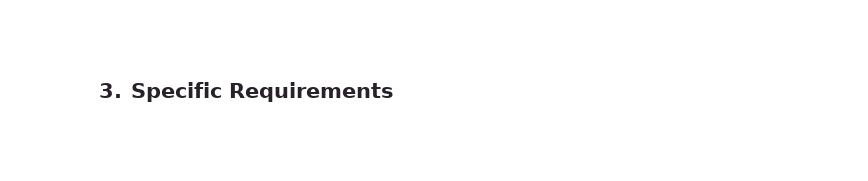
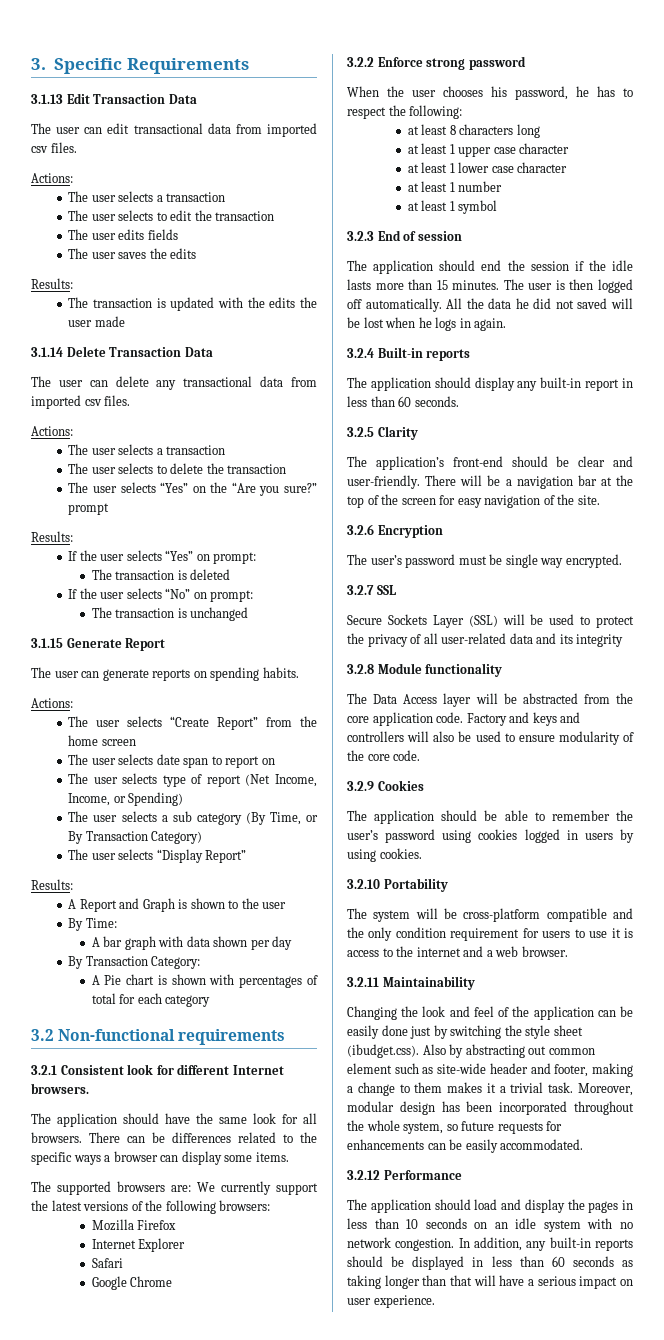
(394, 92) none -> [31,93,197,104] [31,123,317,137] [31,142,77,153] [31,173,73,183] [68,191,226,202] [68,210,275,221] [68,229,178,240] [68,248,197,259] [31,278,73,289] [68,297,317,311] [68,316,125,327] [31,346,213,357] [31,376,317,390] [31,395,131,409] [31,426,73,436] [68,444,226,455] [68,463,287,474] [68,482,317,496] [68,503,110,515] [31,531,73,542] [68,550,257,564] [91,569,231,580] [68,588,254,602] [91,607,249,621] [31,638,166,651] [31,667,299,681] [31,698,73,708] [68,716,318,730] [68,735,136,746] [68,754,275,768] [68,773,317,787] [68,792,184,806] [68,811,319,825] [68,831,203,844] [68,849,247,863] [31,879,73,890] [68,898,287,912] [68,918,117,931] [91,936,293,950] [68,956,201,969] [91,974,319,988] [91,993,211,1007] [31,1029,286,1045] [31,1064,284,1075] [31,1083,89,1094] [31,1113,317,1127] [31,1132,317,1143] [31,1151,289,1165] [31,1181,318,1195] [31,1200,271,1214] [91,1219,177,1231] [91,1238,186,1252] [91,1258,123,1268] [91,1276,173,1290] [347,56,526,70] [347,86,633,100] [347,105,463,119] [407,124,540,138] [407,143,570,157] [407,162,568,173] [407,181,503,192] [407,200,498,214] [347,230,462,241] [347,260,633,274] [347,279,633,293] [347,298,633,312] [347,317,507,331] [347,347,471,361] [347,377,633,391] [347,396,459,407] [347,426,418,440] [347,456,633,470] [347,475,633,489] [347,494,600,508] [347,524,443,538] [347,554,622,568] [347,585,396,595] [347,614,634,628] [347,633,624,647] [347,663,503,677] [347,693,633,707] [347,712,581,726] [347,731,634,745] [347,750,421,761] [347,780,424,791] [347,810,633,824] [347,829,634,843] [347,848,422,862] [347,878,448,892] [347,908,633,922] [347,927,633,941] [347,946,568,957] [347,976,475,990] [347,1006,633,1020] [347,1025,583,1039] [347,1044,595,1058] [347,1063,633,1077] [347,1082,633,1096] [347,1101,634,1115] [347,1120,563,1134] [347,1139,584,1153] [347,1170,462,1180] [347,1199,633,1213] [347,1218,633,1232] [347,1237,633,1251] [347,1256,633,1270] [347,1275,633,1289] [347,1295,435,1308] // 3.1.13 Edit Transaction Data // The user can edit transactional data from imported csv files. // Actions: // The user selects a transaction // The user selects to edit the transaction // The user edits fields // The user saves the edits // Results: // The transaction is updated with the edits the user made // 3.1.14 Delete Transaction Data // The user can delete any transactional data from imported csv files. // Actions: // The user selects a transaction // The user selects to delete the transaction // The user selects “Yes” on the “Are you sure?” prompt // Results: // If the user selects “Yes” on prompt: // The transaction is deleted // If the user selects “No” on prompt: // The transaction is unchanged // 3.1.15 Generate Report // The user can generate reports on spending habits. // Actions: // The user selects “Create Report” from the home screen // The user selects date span to report on // The user selects type of report (Net Income, Income, or Spending) // The user selects a sub category (By Time, or By Transaction Category) // The user selects “Display Report” // Results: // A Report and Graph is shown to the user // By Time: // A bar graph with data shown per day // By Transaction Category: // A Pie chart is shown with percentages of total for each category // 3.2 Non-functional requirements // 3.2.1 Consistent look for different Internet browsers. // The application should have the same look for all browsers. There can be differences related to the specific ways a browser can display some items. // The supported browsers are: We currently support the latest versions of the following browsers: // Mozilla Firefox // Internet Explorer // Safari // Google Chrome // 3.2.2 Enforce strong password // When the user chooses his password, he has to respect the following: // at least 8 characters long // at least 1 upper case character // at least 1 lower case character // at least 1 number // at least 1 symbol // 3.2.3 End of session // The application should end the session if the idle lasts more than 15 minutes. The user is then logged off automatically. All the data he did not saved will be lost when he logs in again. // 3.2.4 Built-in reports // The application should display any built-in report in less than 60 seconds. // 3.2.5 Clarity // The application’s front-end should be clear and user-friendly. There will be a navigation bar at the top of the screen for easy navigation of the site. // 3.2.6 Encryption // The user’s password must be single way encrypted. // 3.2.7 SSL // Secure Sockets Layer (SSL) will be used to protect the privacy of all user-related data and its integrity // 3.2.8 Module functionality // The Data Access layer will be abstracted from the core application code. Factory and keys and controllers will also be used to ensure modularity of the core code. // 3.2.9 Cookies // The application should be able to remember the user’s password using cookies logged in users by using cookies. // 3.2.10 Portability // The system will be cross-platform compatible and the only condition requirement for users to use it is access to the internet and a web browser. // 3.2.11 Maintainability // Changing the look and feel of the application can be easily done just by switching the style sheet (ibudget.css). Also by abstracting out common element such as site-wide header and footer, making a change to them makes it a trivial task. Moreover, modular design has been incorporated throughout the whole system, so future requests for enhancements can be easily accommodated. // 3.2.12 Performance // The application should load and display the pages in less than 10 seconds on an idle system with no network congestion. In addition, any built-in reports should be displayed in less than 60 seconds as taking longer than that will have a serious impact on user experience.

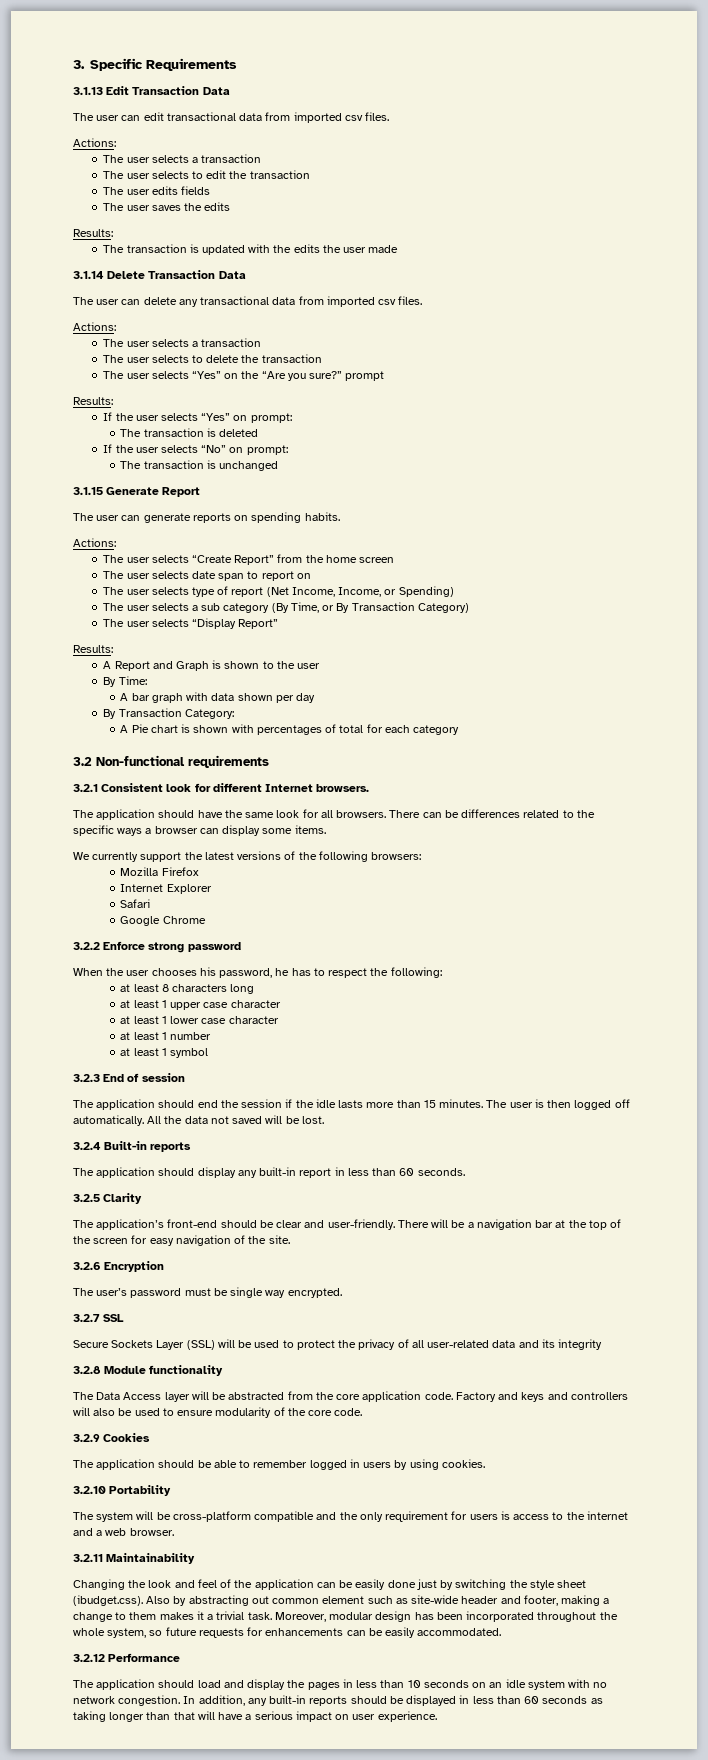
[31,1181,191,1195] The supported browsers are: -> (326, 829) none
[515,298,552,309] he did -> (208, 1120) none
[363,317,507,331] lost when he logs in again. -> [301,1116,324,1124] lost.
[616,810,633,821] [347,829,518,843] the user’s password using cookies -> (308, 1464) none
[395,927,446,938] condition -> (383, 1517) none
[574,928,621,938] to use it -> (498, 1517) none

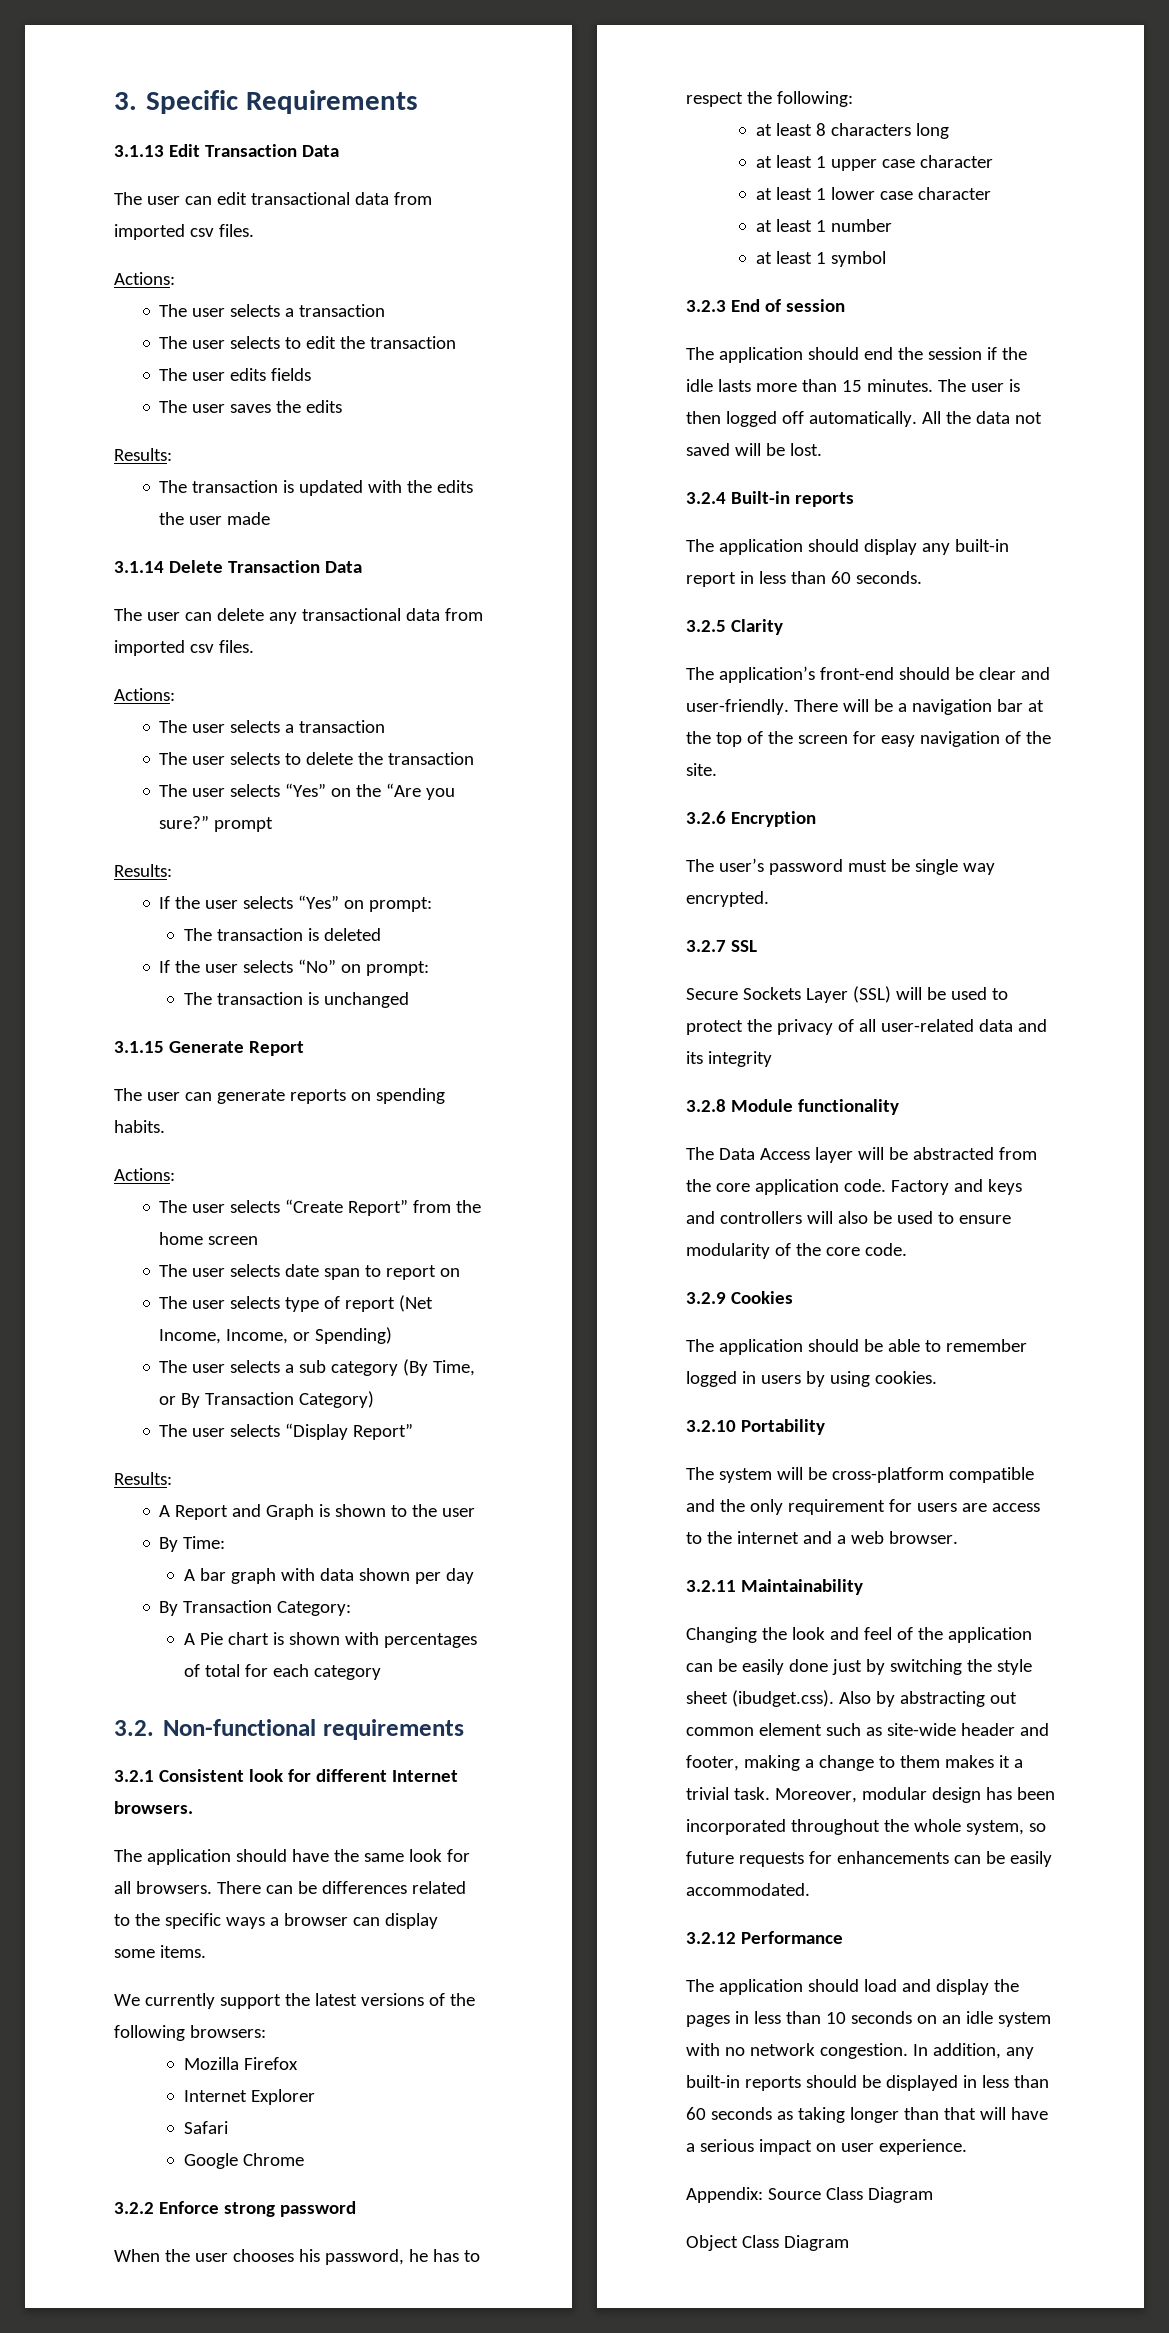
[73,757,92,766] 3.2 -> [114,1720,154,1736] 3.2.
[500,1511,510,1520] is -> [961,1503,987,1512] are
(437, 1716) none -> [686,2187,933,2203] [686,2235,849,2251] // Appendix: Source Class Diagram // Object Class Diagram

